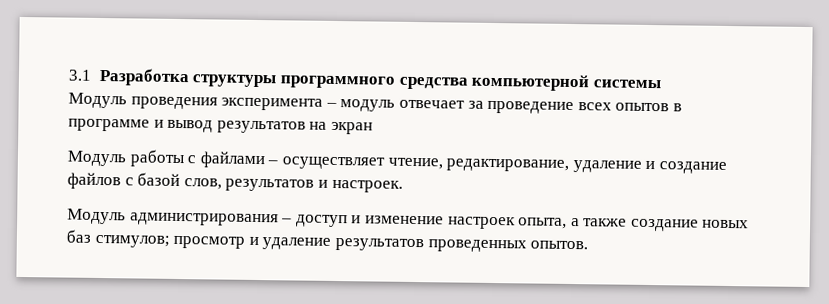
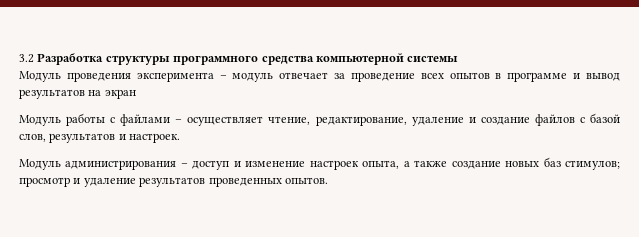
[68,69,92,81] 3.1 -> [19,54,34,63] 3.2

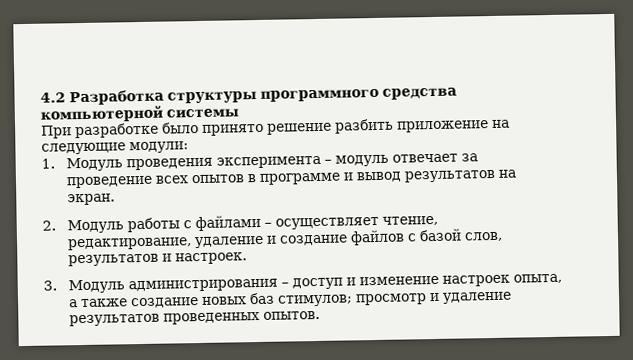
[19,54,34,63] 3.2 -> [40,92,66,103] 4.2
(459, 58) none -> [41,118,510,139] [41,141,189,155] [41,158,55,169] При разработке было принято решение разбить приложение на следующие модули: // 1.
[104,89,136,99] экран // -> [66,193,115,206] [42,220,56,231] экран. // 2.
(181, 138) none -> [43,280,57,291] 3.

